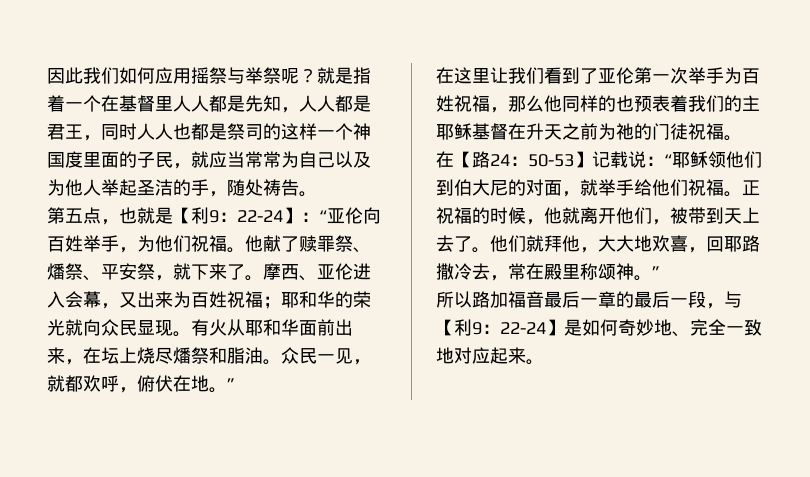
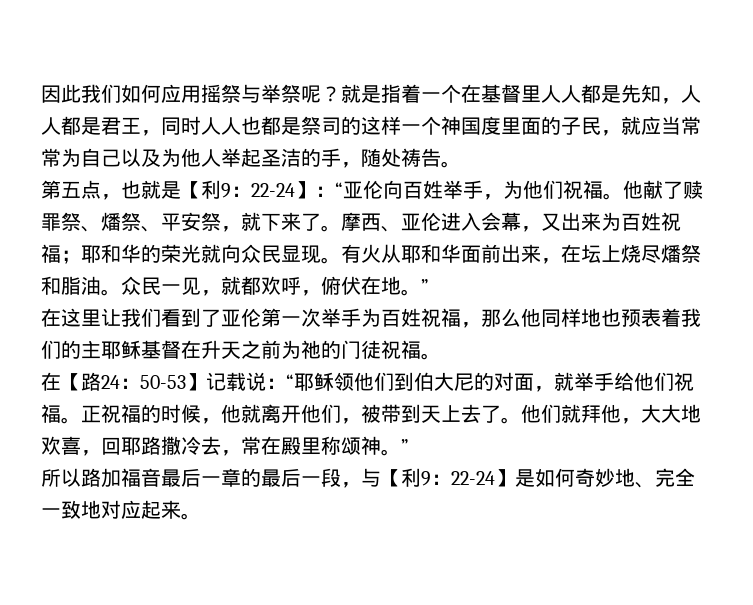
[598,95,616,112] 的 -> [581,308,601,327] 地

